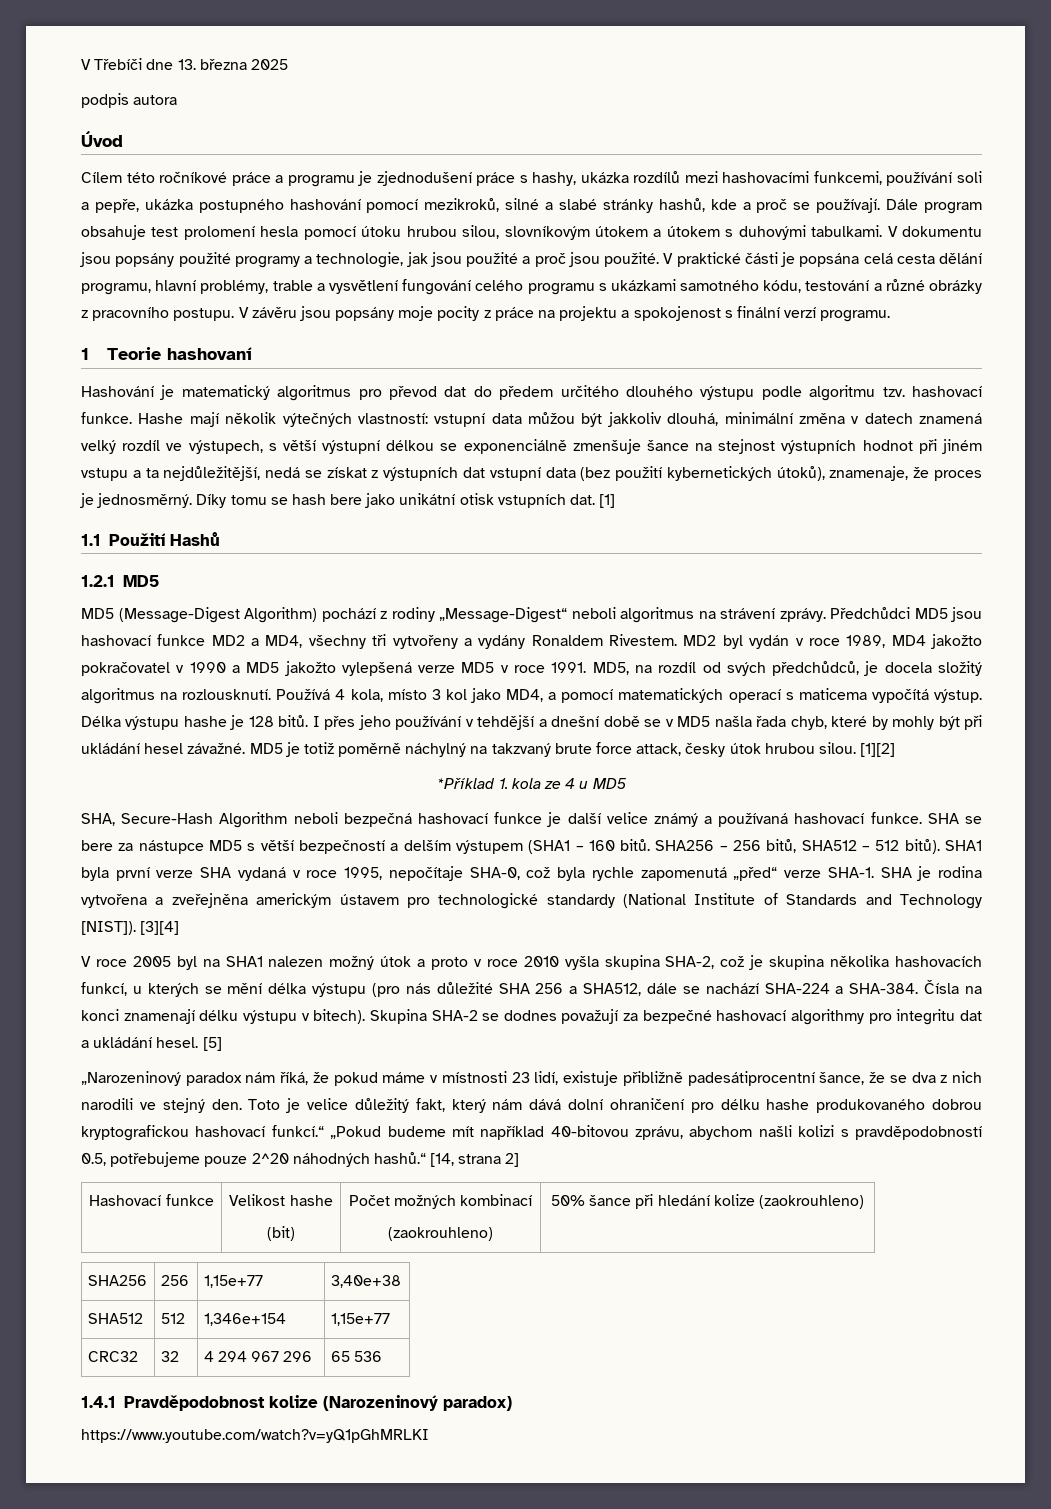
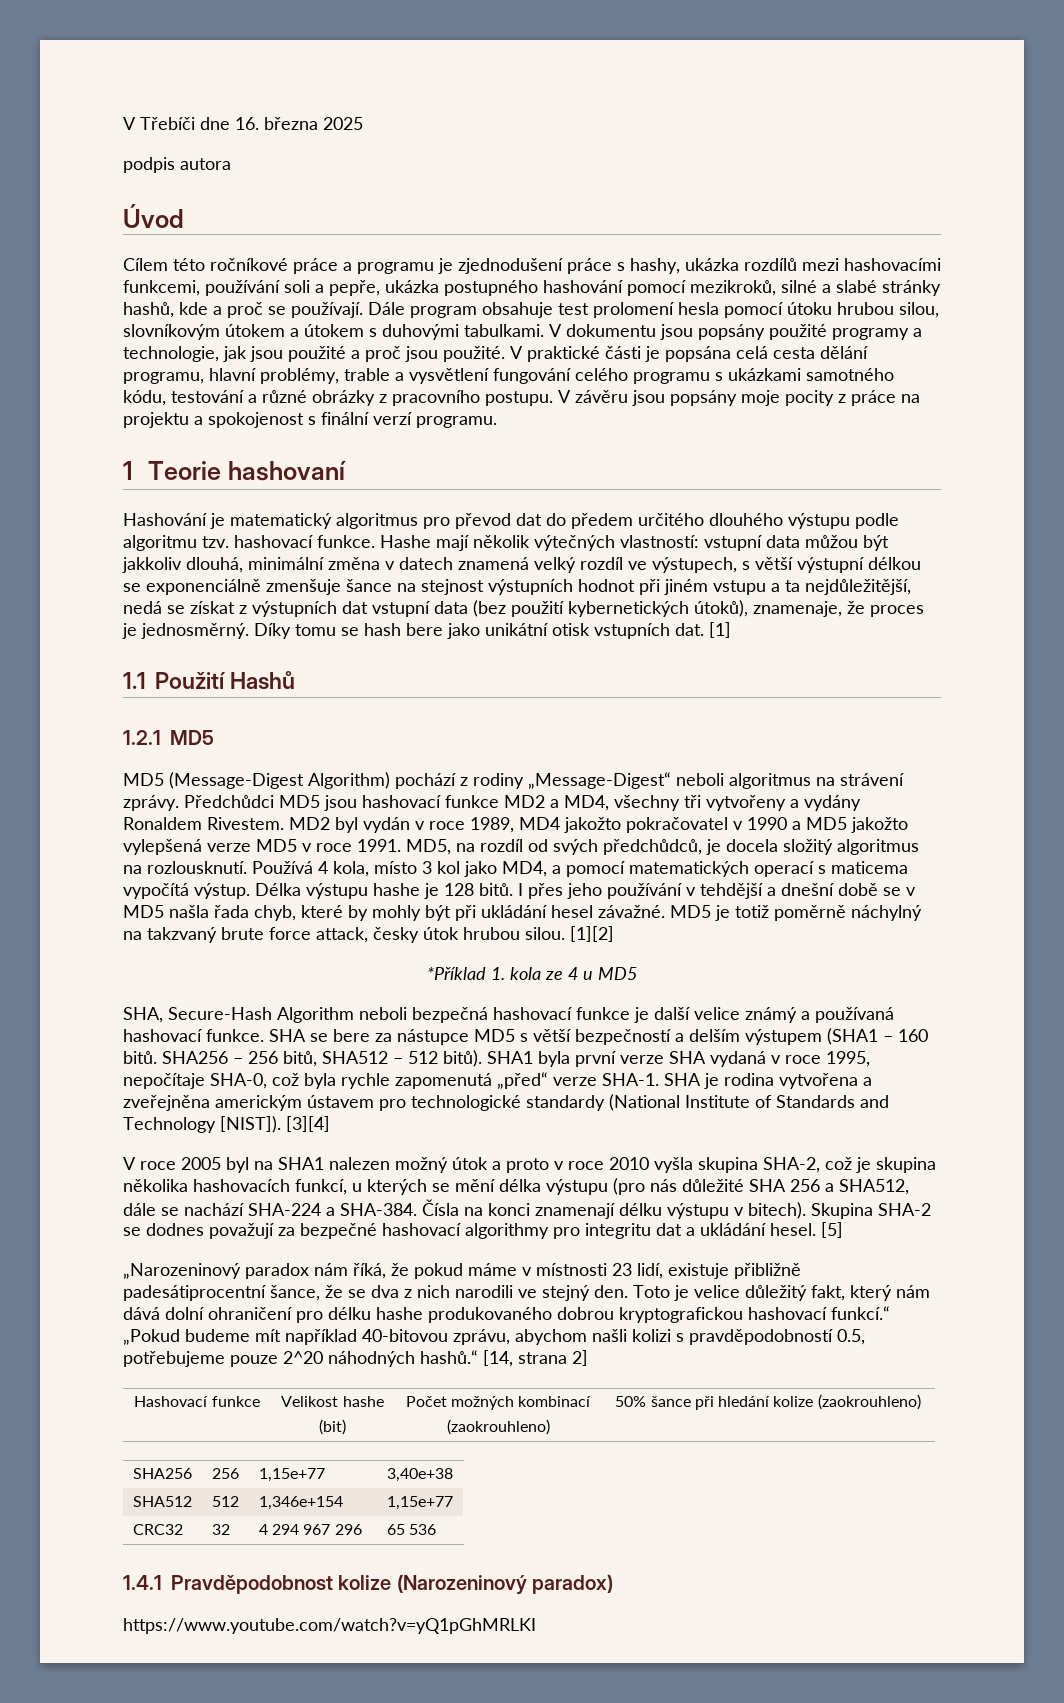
[177,59,196,70] 13. -> [235,117,259,130] 16.

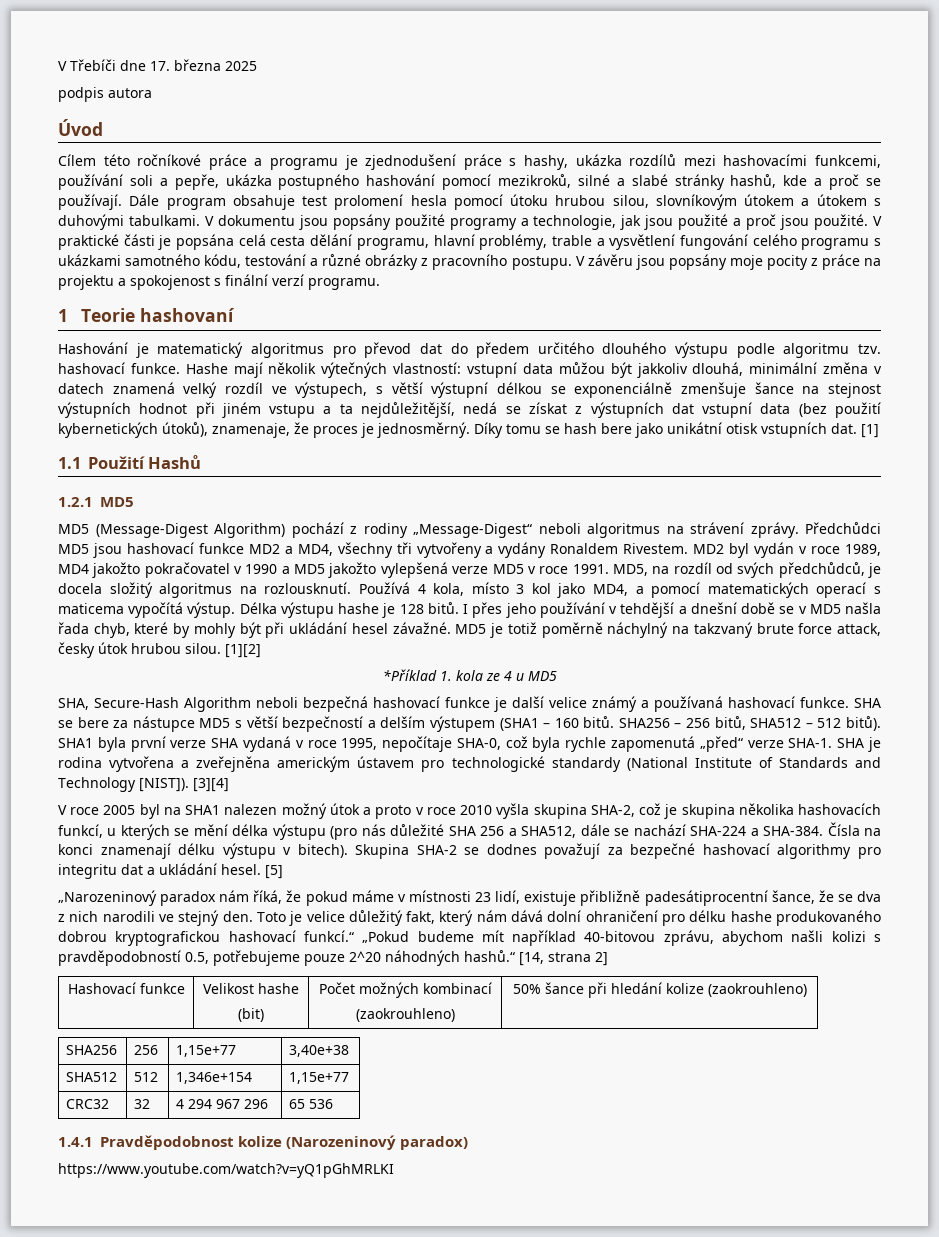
[235,117,259,130] 16. -> [150,61,170,71] 17.

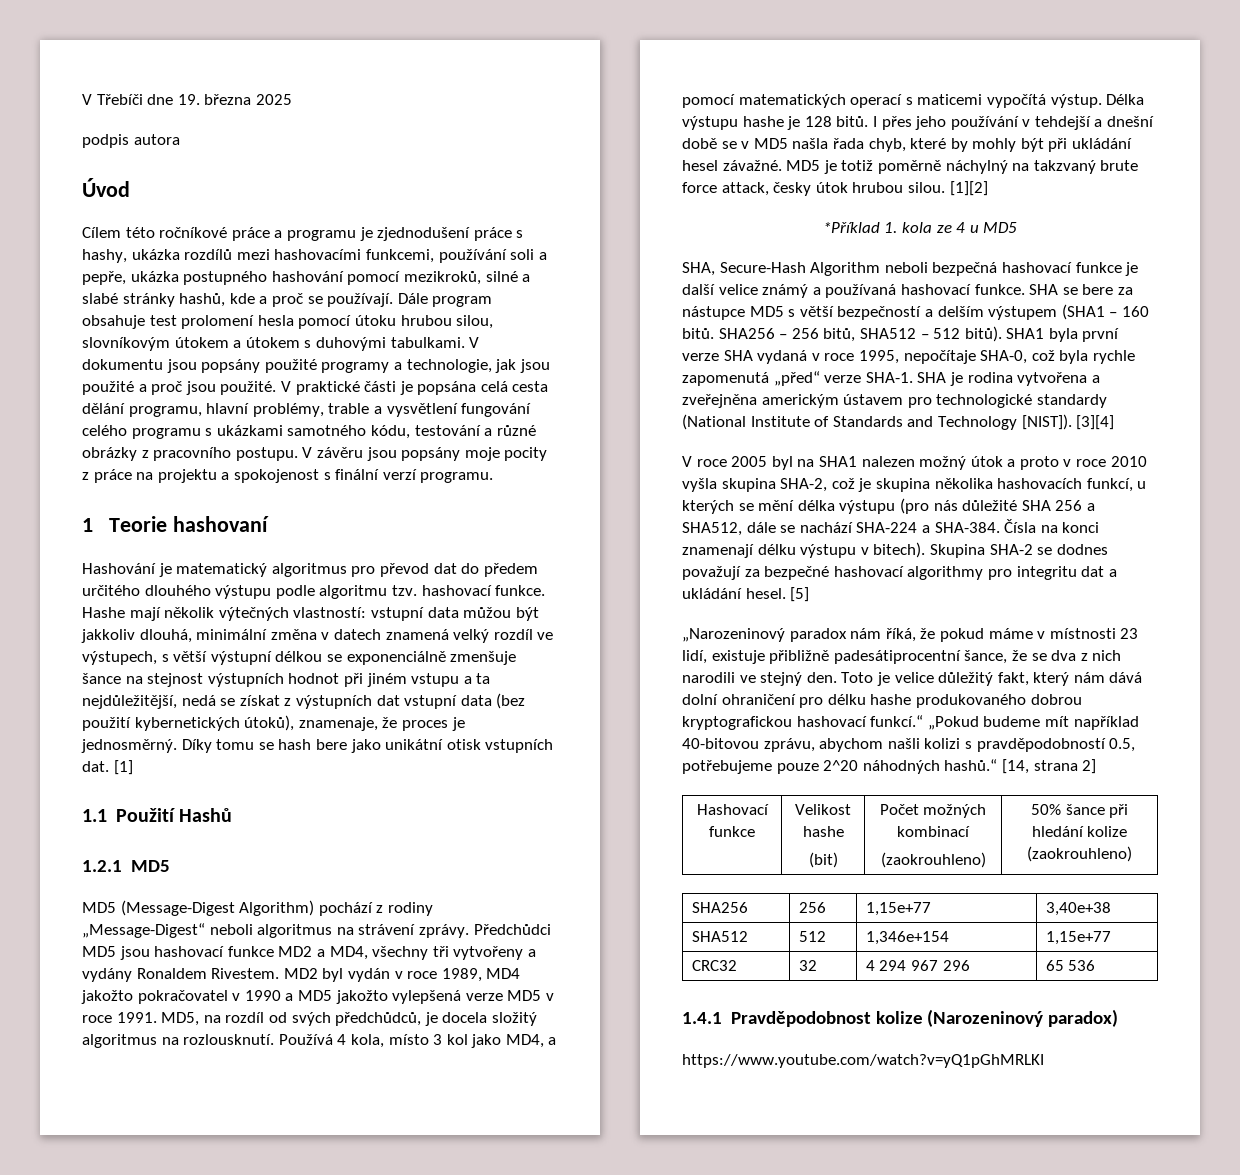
[150,61,170,71] 17. -> [177,94,200,105] 19.
[58,603,124,614] maticema -> [917,94,983,105] maticemi
[620,602,675,618] tehdější -> [1034,116,1091,130] tehdejší

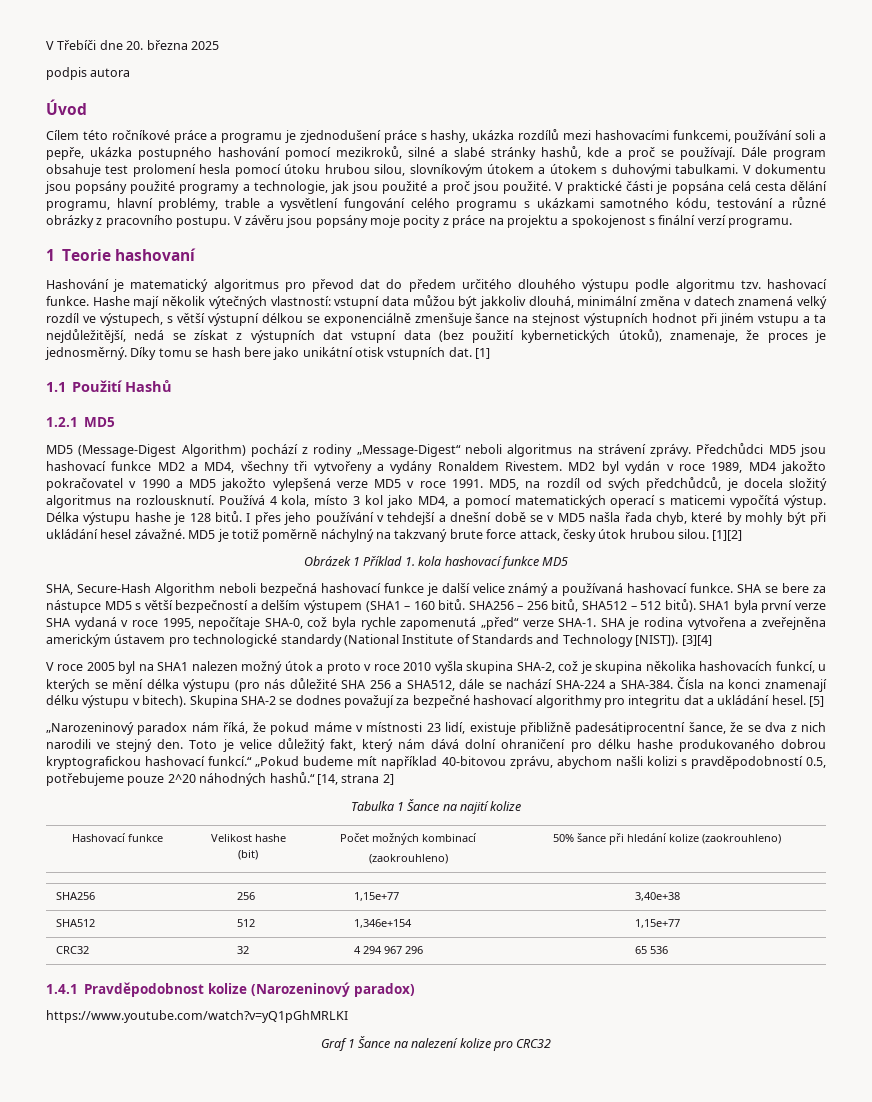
[177,94,200,105] 19. -> [126,41,144,50] 20.
[822,222,979,233] *Příklad 1. kola ze 4 u -> [303,556,539,569] Obrázek 1 Příklad 1. kola hashovací funkce
(1097, 766) none -> [350,799,522,814] // Tabulka 1 Šance na najití kolize
(1044, 1061) none -> [320,1036,552,1051] // Graf 1 Šance na nalezení kolize pro CRC32

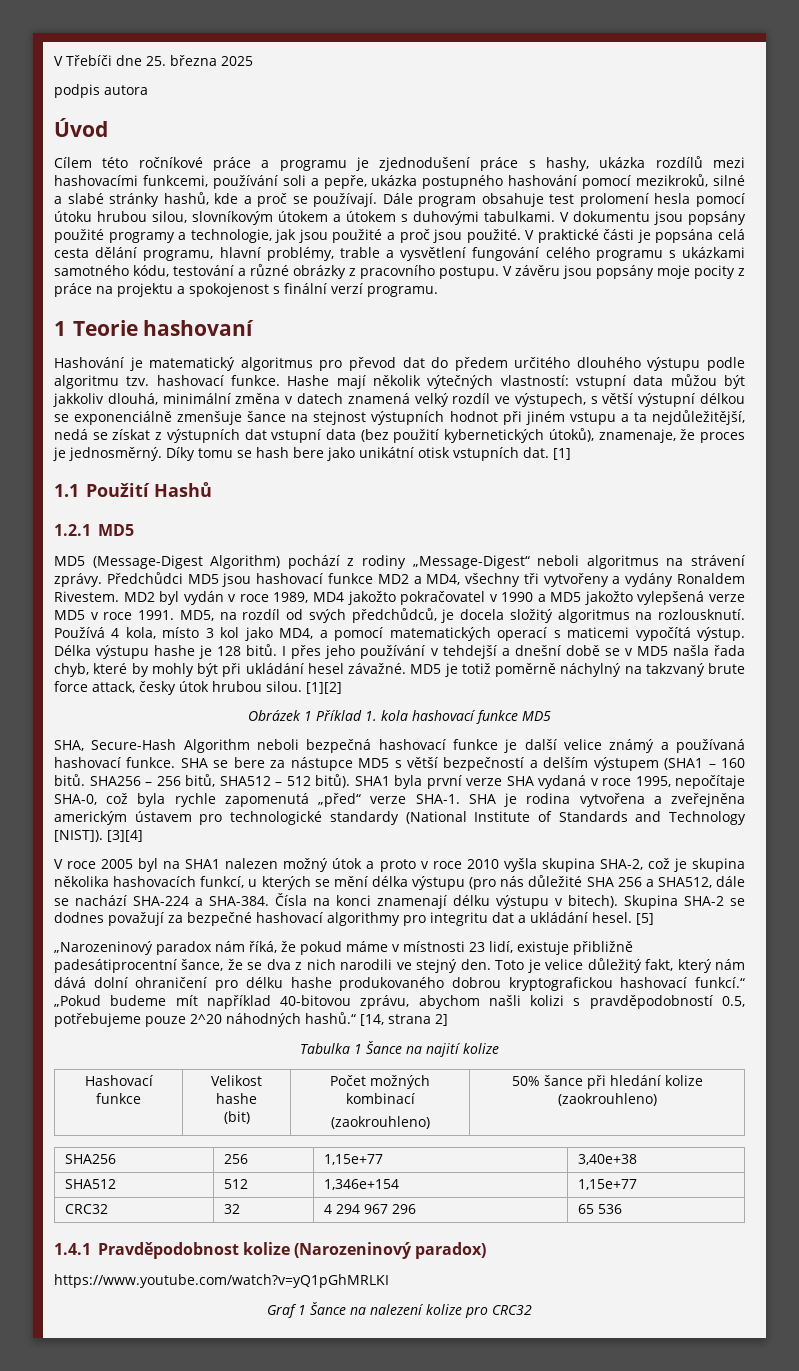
[126,41,144,50] 20. -> [146,56,166,66] 25.

